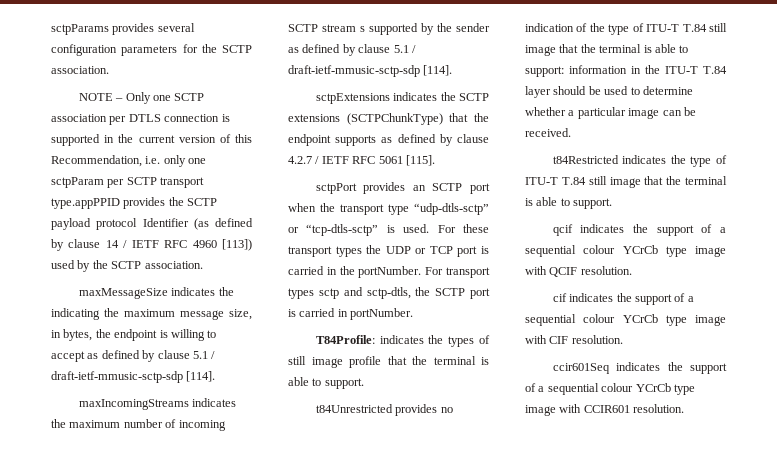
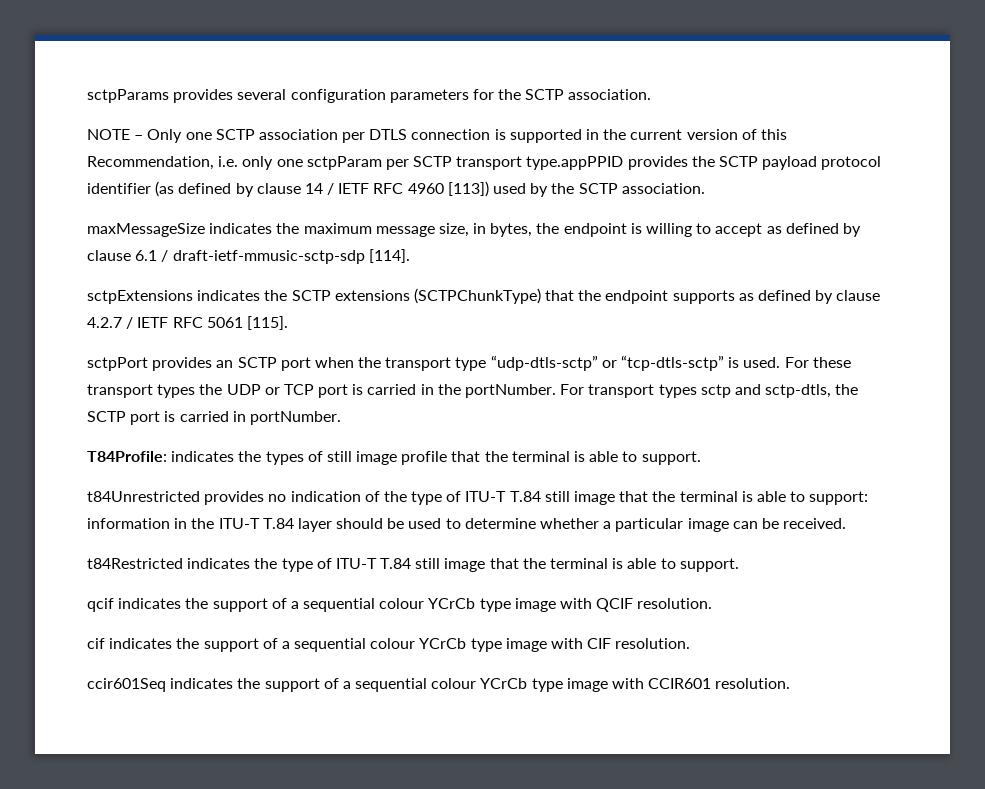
[142,218,189,227] Identifier -> [87,183,151,194] identifier
[51,308,119,320] indicating the -> (300, 228) none
[192,351,216,359] [51,371,216,383] [78,398,237,410] [51,419,226,431] [288,23,490,35] [288,44,409,56] 5.1 / draft-ietf-mmusic-sctp-sdp [114]. // maxIncomingStreams indicates the maximum number of incoming SCTP stream s supported by the sender as defined by clause 5.1 -> [135,250,158,261] 6.1

